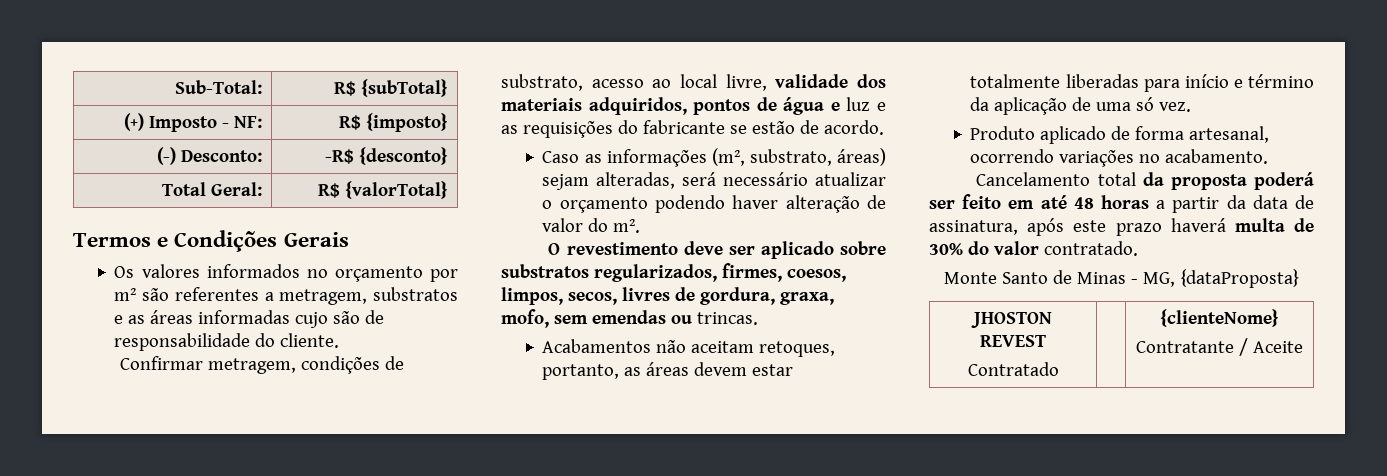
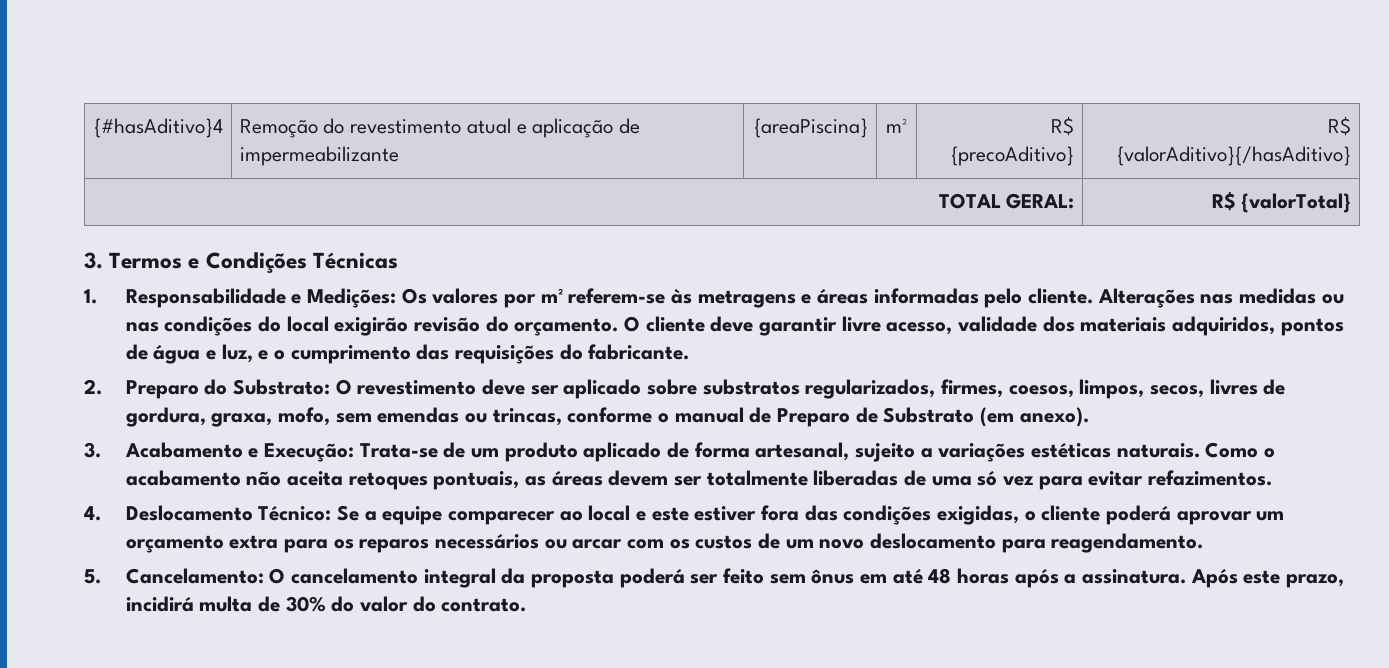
[174,80,262,94] [333,79,448,97] [123,113,262,132] [338,113,448,132] [156,147,262,165] [324,147,448,165] [161,182,262,196] Sub-Total: | R$ {subTotal} // (+) Imposto - NF: | R$ {imposto} // (-) Desconto: | -R$ {desconto} // Total Geral: -> [93,118,223,138] [239,118,640,138] [239,146,399,166] [754,118,869,138] [886,118,907,133] [1051,116,1075,136] [951,146,1075,166] [1328,116,1352,136] [1117,146,1352,166] [938,193,1075,209] {#hasAditivo}4 | Remoção do revestimento atual e aplicação de impermeabilizante | {areaPiscina} | m² | R$ {precoAditivo} | R$ {valorAditivo}{/hasAditivo} // TOTAL GERAL:
(448, 190) none -> [84,252,103,269] 3.
[283,232,349,247] [114,264,458,282] [114,287,458,305] [114,310,385,328] [114,333,340,351] [120,356,405,374] [501,74,767,91] Gerais // Os valores informados no orçamento por m² são referentes a metragem, substratos e as áreas informadas cujo são de responsabilidade do cliente. // Confirmar metragem, condições de substrato, acesso ao local livre, -> [312,252,398,269] [84,288,1344,308] [125,316,953,336] Técnicas // 1. Responsabilidade e Medições: Os valores por m² referem-se às metragens e áreas informadas pelo cliente. Alterações nas medidas ou nas condições do local exigirão revisão do orçamento. O cliente deve garantir livre acesso,
[846,97,886,111] [501,120,884,138] [542,148,886,167] [542,172,886,190] [542,195,886,213] [542,218,641,233] luz e as requisições do fabricante se estão de acordo. // Caso as informações (m², substrato, áreas) sejam alteradas, será necessário atualizar o orçamento podendo haver alteração de valor do m². // -> [221,344,690,364] [84,379,331,399] luz, e o cumprimento das requisições do fabricante. // 2. Preparo do Substrato:
[696,312,758,325] [542,339,836,357] [542,362,794,380] [970,74,1314,92] [970,97,1192,115] [970,126,1270,144] [970,149,1269,167] [976,172,1136,186] trincas. // Acabamentos não aceitam retoques, portanto, as áreas devem estar totalmente liberadas para início e término da aplicação de uma só vez. // Produto aplicado de forma artesanal, ocorrendo variações no acabamento. // Cancelamento total -> [492,407,1089,427] [84,442,1276,462] [125,470,1273,490] [84,505,1285,525] [125,533,1204,553] [84,568,496,588] trincas, conforme o manual de Preparo de Substrato (em anexo). // 3. Acabamento e Execução: Trata-se de um produto aplicado de forma artesanal, sujeito a variações estéticas naturais. Como o acabamento não aceita retoques pontuais, as áreas devem ser totalmente liberadas de uma só vez para evitar refazimentos. // 4. Deslocamento Técnico: Se a equipe comparecer ao local e este estiver fora das condições exigidas, o cliente poderá aprovar um orçamento extra para os reparos necessários ou arcar com os custos de um novo deslocamento para reagendamento. // 5. Cancelamento: O cancelamento integral
(1002, 201) none -> [769,569,855,584] sem ônus
[1156,195,1314,213] [929,218,1226,236] a partir da data de assinatura, após este prazo haverá -> [1014,568,1345,588] [125,596,194,612] após a assinatura. Após este prazo, incidirá
[1043,241,1138,256] [944,269,1299,288] [971,312,1052,328] [980,335,1046,347] [967,362,1059,376] [1160,309,1279,327] [1136,338,1303,356] contratado. // Monte Santo de Minas - MG, {dataProposta} // JHOSTON REVEST // Contratado | | {clienteNome} // Contratante / Aceite -> [412,596,527,612] do contrato.

